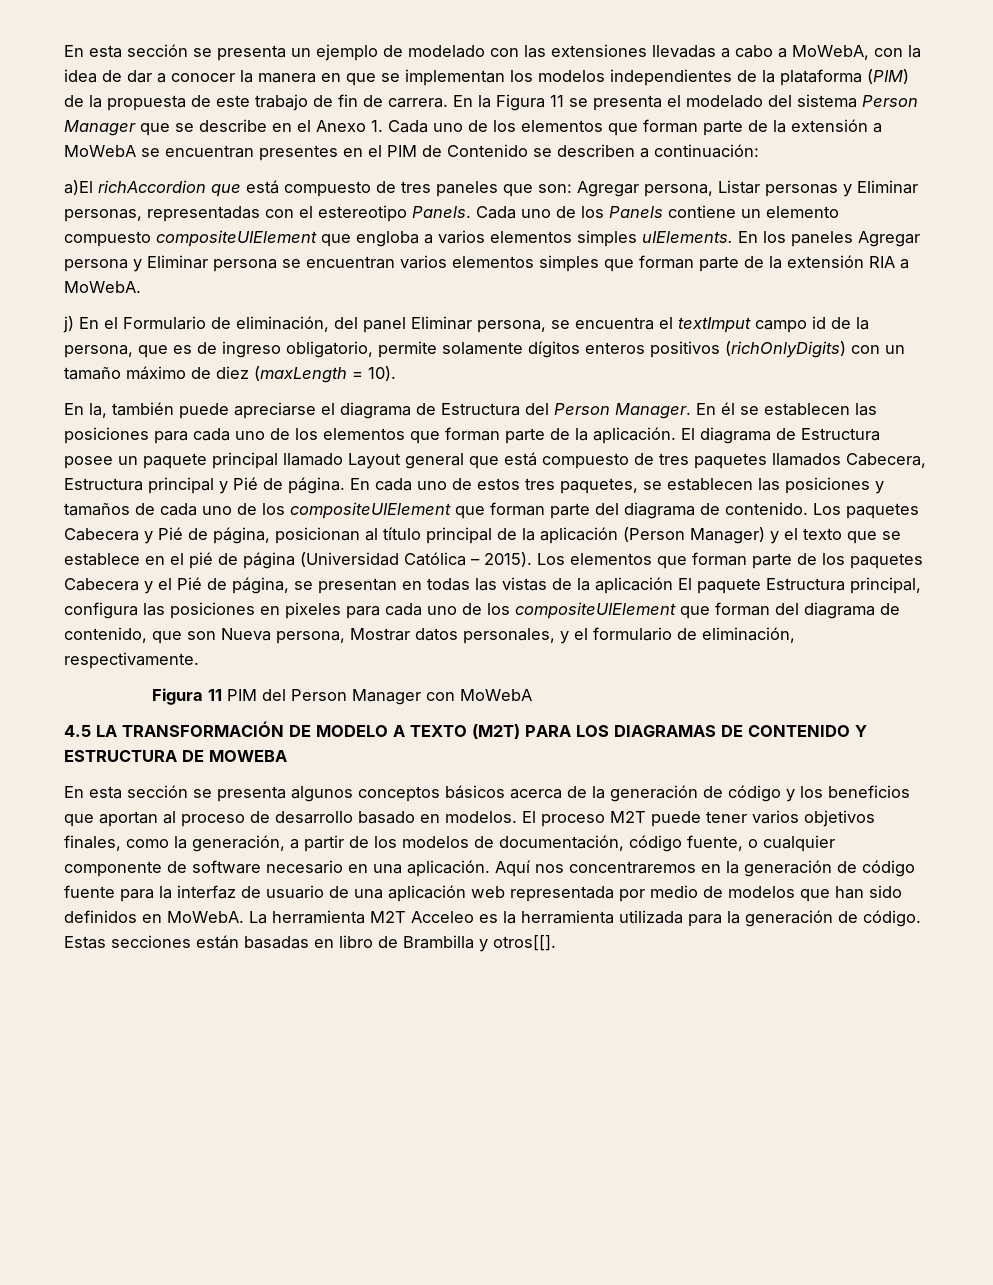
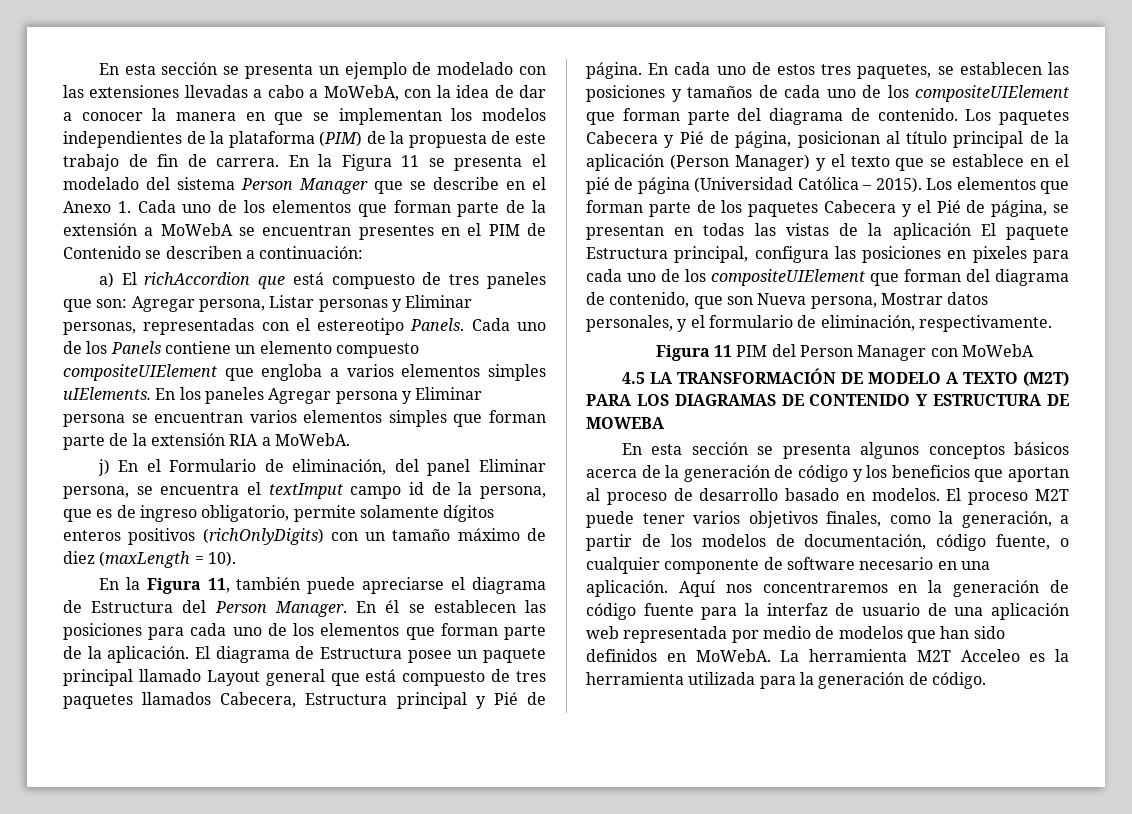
[64,180,93,195] a)El -> [98,272,137,288] a) El
[89,403,107,418] la, -> [125,577,230,594] la Figura 11,
[64,935,556,952] Estas secciones están basadas en libro de Brambilla y otros[[]. -> (986, 680) none

